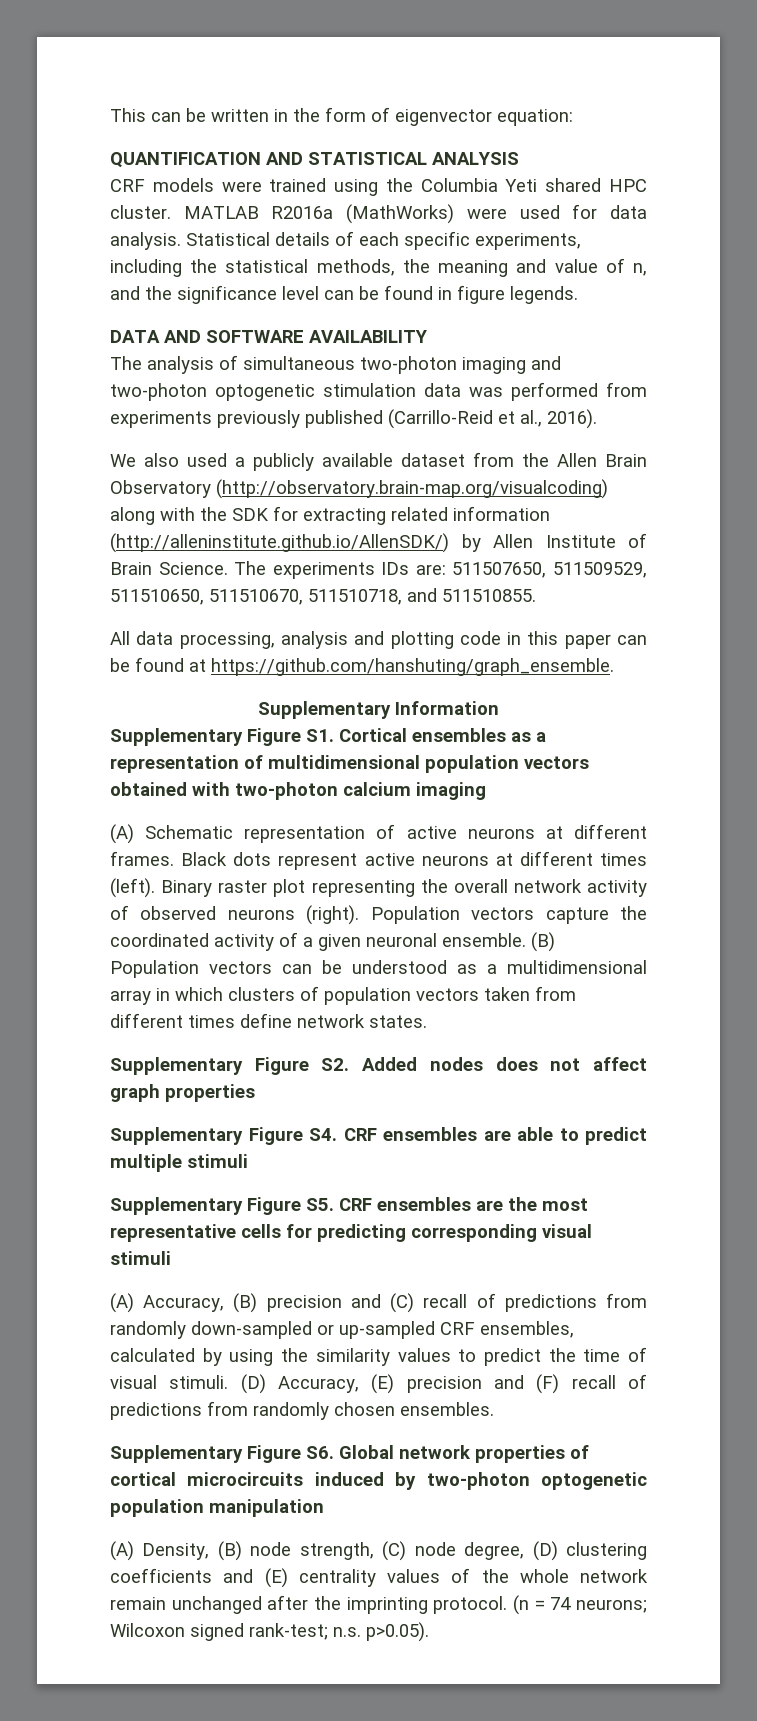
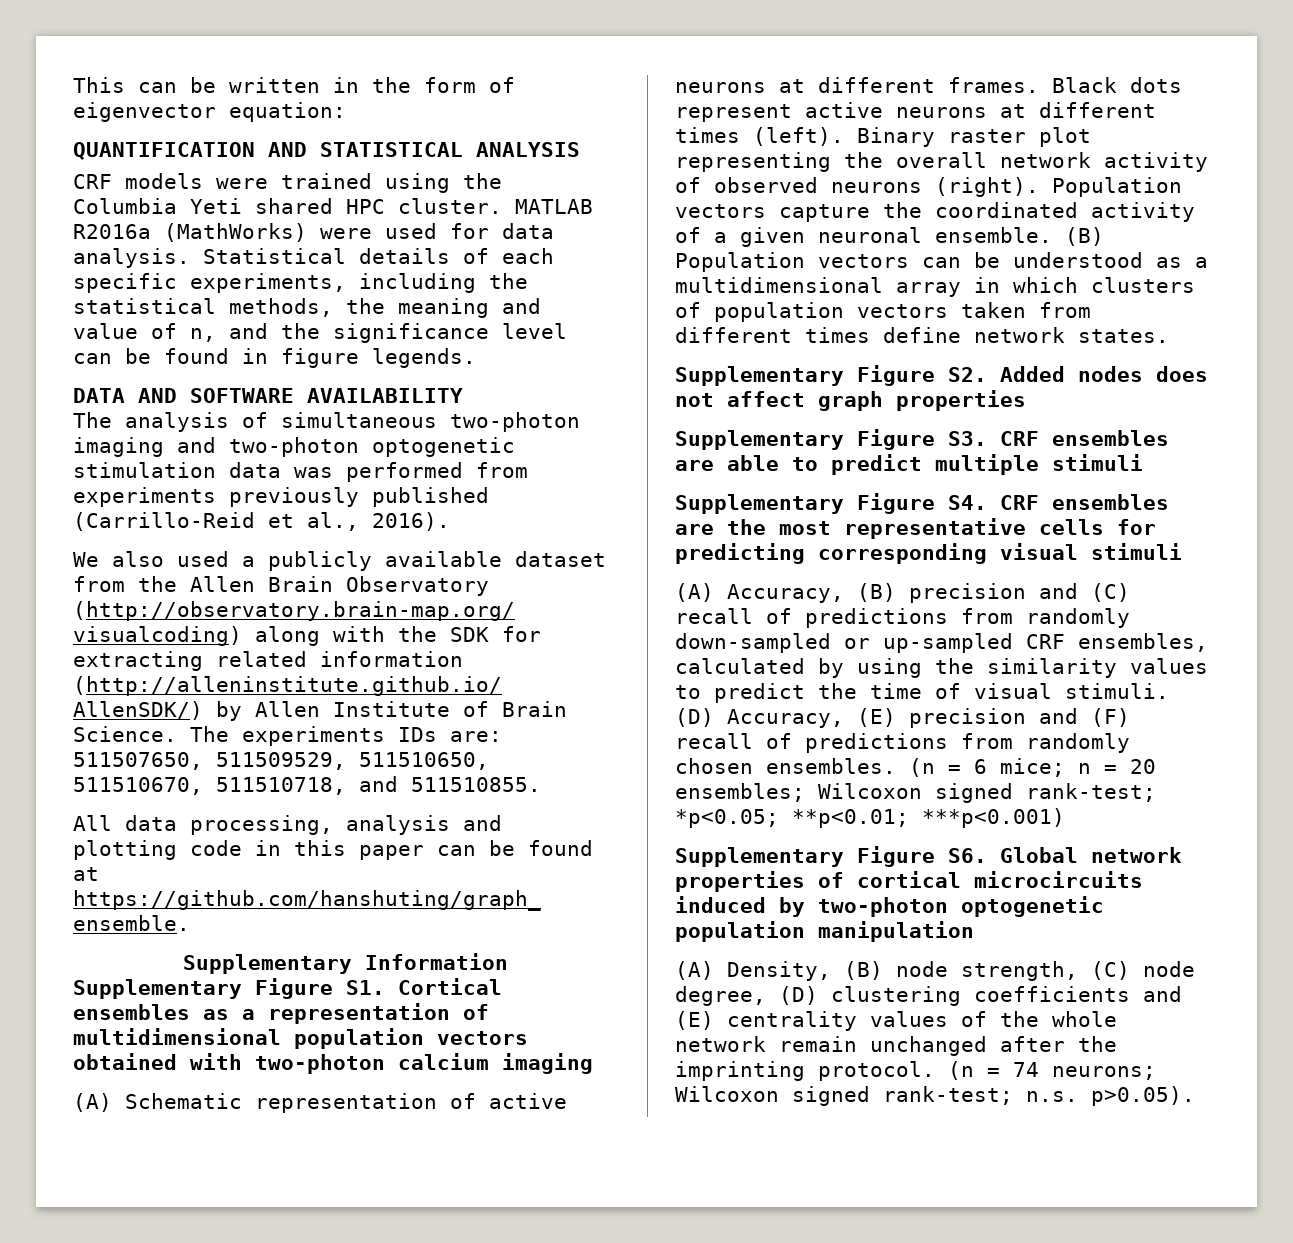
[309,1128,337,1141] S4. -> [948,431,987,446] S3.
[306,1198,334,1211] S5. -> [948,495,987,510] S4.
(494, 1409) none -> [909,758,1156,777] [675,783,1156,803] [675,808,1065,828] (n = 6 mice; n = 20 ensembles; Wilcoxon signed rank-test; *p<0.05; **p<0.01; ***p<0.001)

